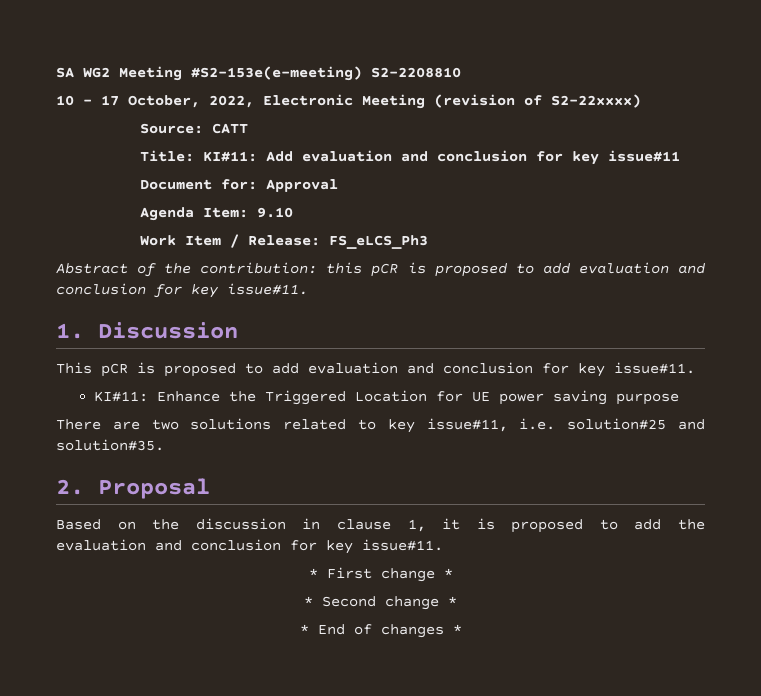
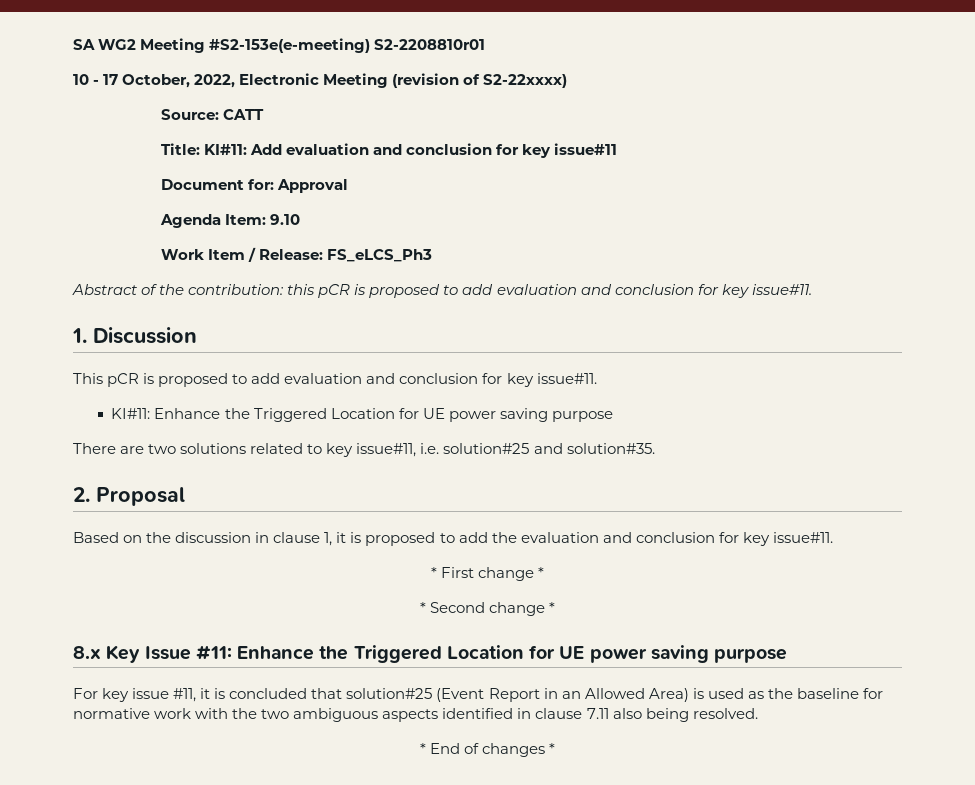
[371,67,461,78] S2-2208810 -> [374,39,486,50] S2-2208810r01
(457, 601) none -> [73,645,788,663] [73,688,883,702] [73,708,758,722] // 8.x Key Issue #11: Enhance the Triggered Location for UE power saving purpose // For key issue #11, it is concluded that solution#25 (Event Report in an Allowed Area) is used as the baseline for normative work with the two ambiguous aspects identified in clause 7.11 also being resolved.

